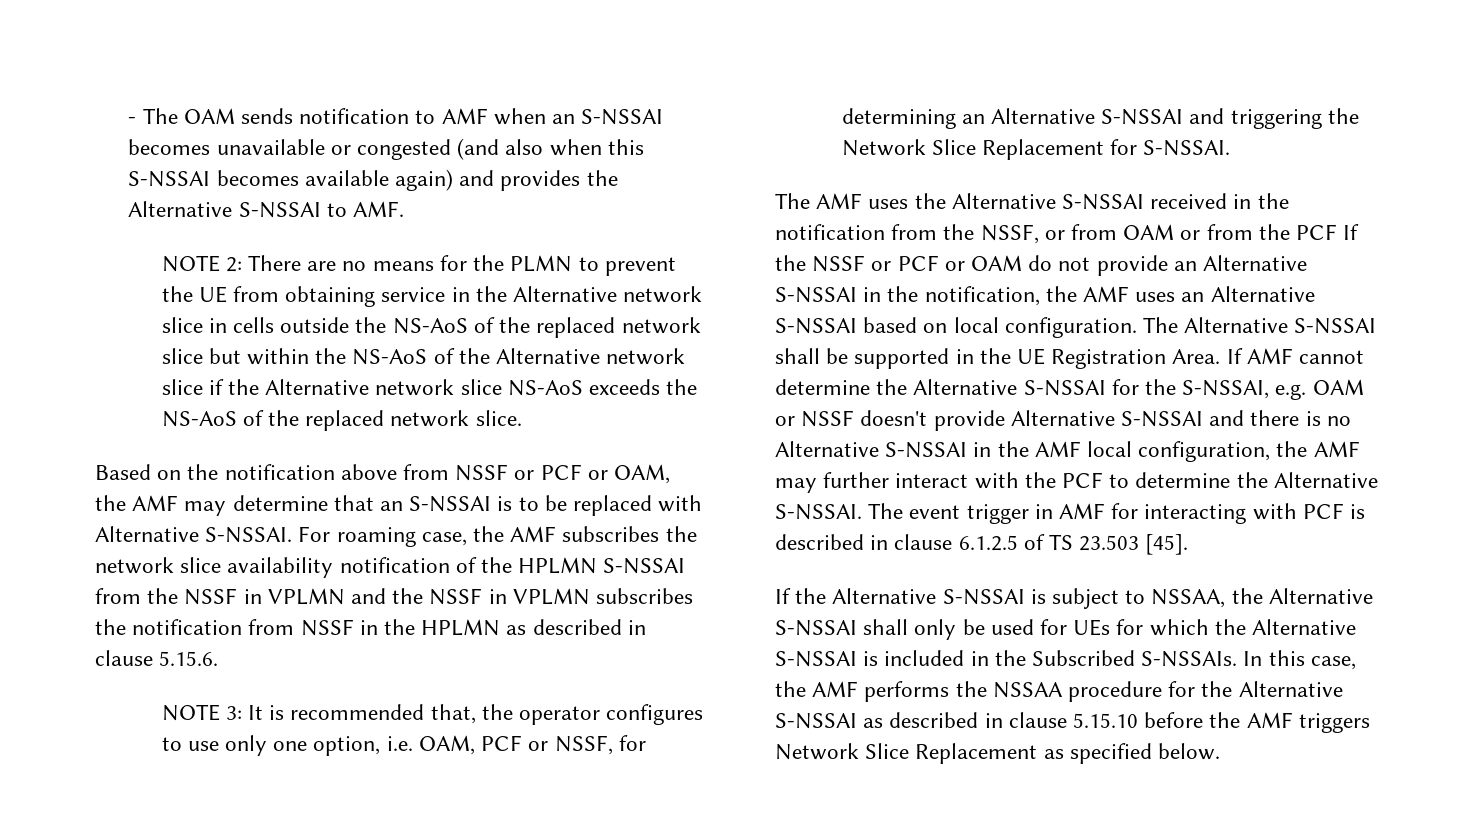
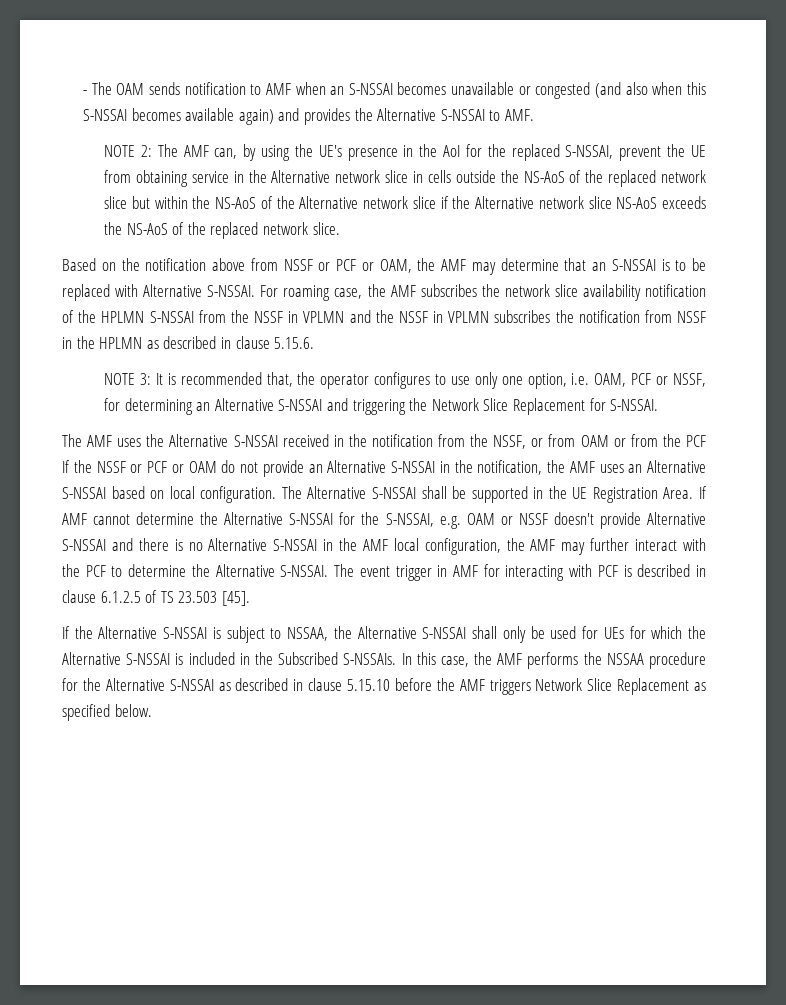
[248,255,599,272] There are no means for the PLMN to -> [157,144,614,161] The AMF can, by using the UE's presence in the AoI for the replaced S-NSSAI,

